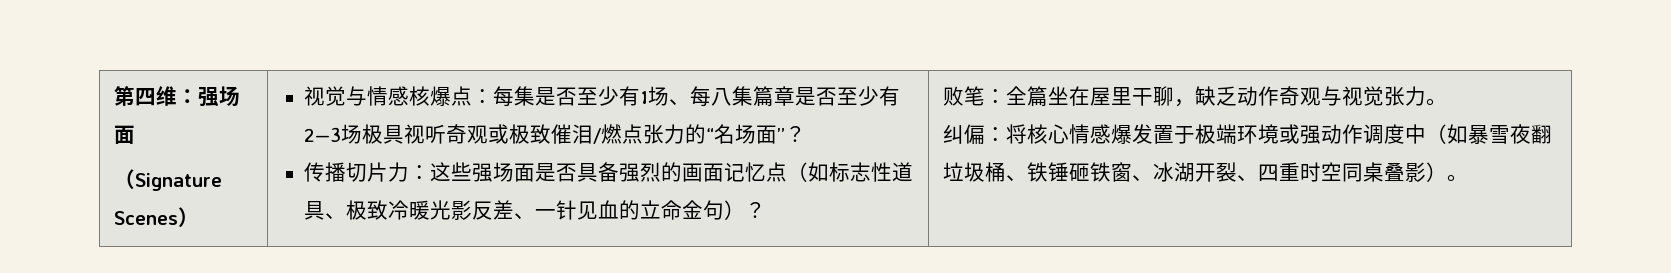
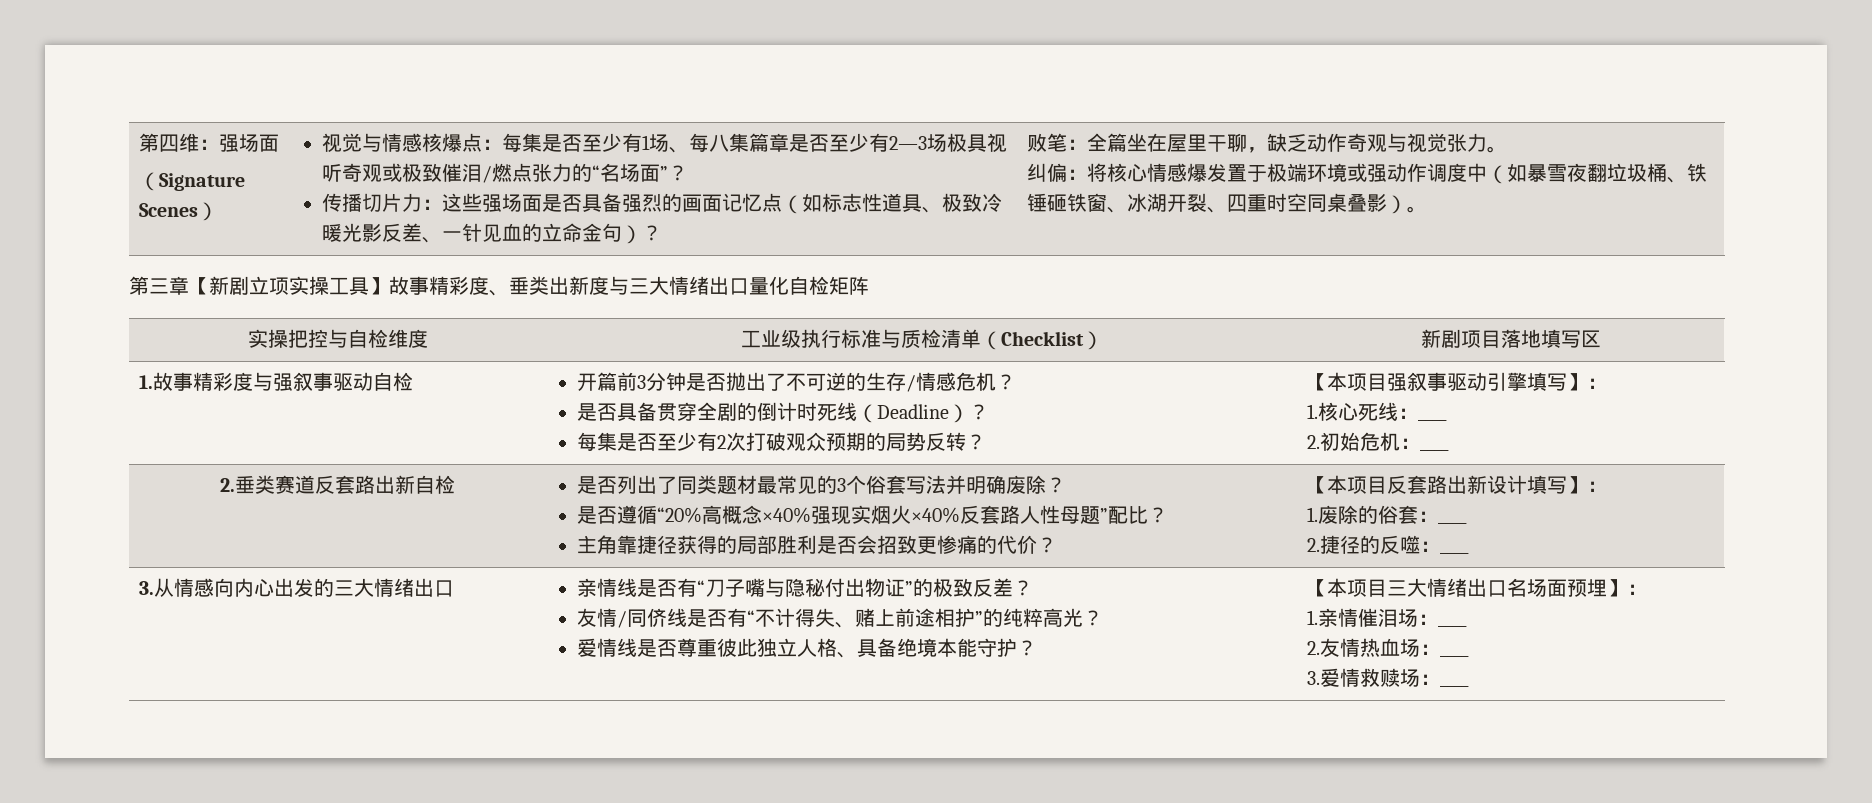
(1468, 178) none -> [129,276,869,296] [247,329,428,348] [740,329,1103,350] [1421,329,1601,348] [138,372,413,391] [576,372,1016,392] [576,402,989,423] [576,432,986,451] [1306,372,1607,391] [1306,402,1418,421] [1417,419,1447,421] [1306,432,1420,451] [1419,449,1449,451] [220,475,455,494] [576,475,1066,495] [576,505,1168,525] [576,535,1057,554] [1306,475,1607,494] [1306,505,1438,524] [1437,522,1467,524] [1306,535,1440,554] [1439,552,1469,554] [138,578,454,597] [576,578,1033,597] [576,608,1103,628] [576,638,1037,658] [1306,578,1647,597] [1306,608,1438,627] [1437,625,1467,627] [1306,638,1440,657] [1439,655,1469,657] [1306,668,1440,687] [1439,685,1469,687] // 第三章【新剧立项实操工具】故事精彩度、垂类出新度与三大情绪出口量化自检矩阵 // 实操把控与自检维度 | 工业级执行标准与质检清单（Checklist） | 新剧项目落地填写区 // 1.故事精彩度与强叙事驱动自检 | 开篇前3分钟是否抛出了不可逆的生存/情感危机？ // 是否具备贯穿全剧的倒计时死线（Deadline）？ // 每集是否至少有2次打破观众预期的局势反转？ | 【本项目强叙事驱动引擎填写】： // 1.核心死线：____ // 2.初始危机：____ // 2.垂类赛道反套路出新自检 | 是否列出了同类题材最常见的3个俗套写法并明确废除？ // 是否遵循“20%高概念×40%强现实烟火×40%反套路人性母题”配比？ // 主角靠捷径获得的局部胜利是否会招致更惨痛的代价？ | 【本项目反套路出新设计填写】： // 1.废除的俗套：____ // 2.捷径的反噬：____ // 3.从情感向内心出发的三大情绪出口 | 亲情线是否有“刀子嘴与隐秘付出物证”的极致反差？ // 友情/同侪线是否有“不计得失、赌上前途相护”的纯粹高光？ // 爱情线是否尊重彼此独立人格、具备绝境本能守护？ | 【本项目三大情绪出口名场面预埋】： // 1.亲情催泪场：____ // 2.友情热血场：____ // 3.爱情救赎场：____

